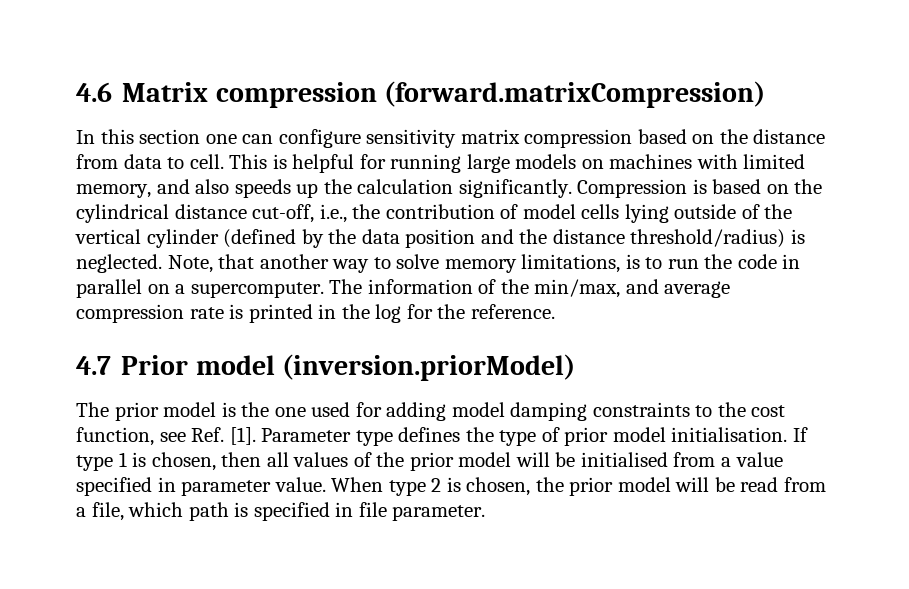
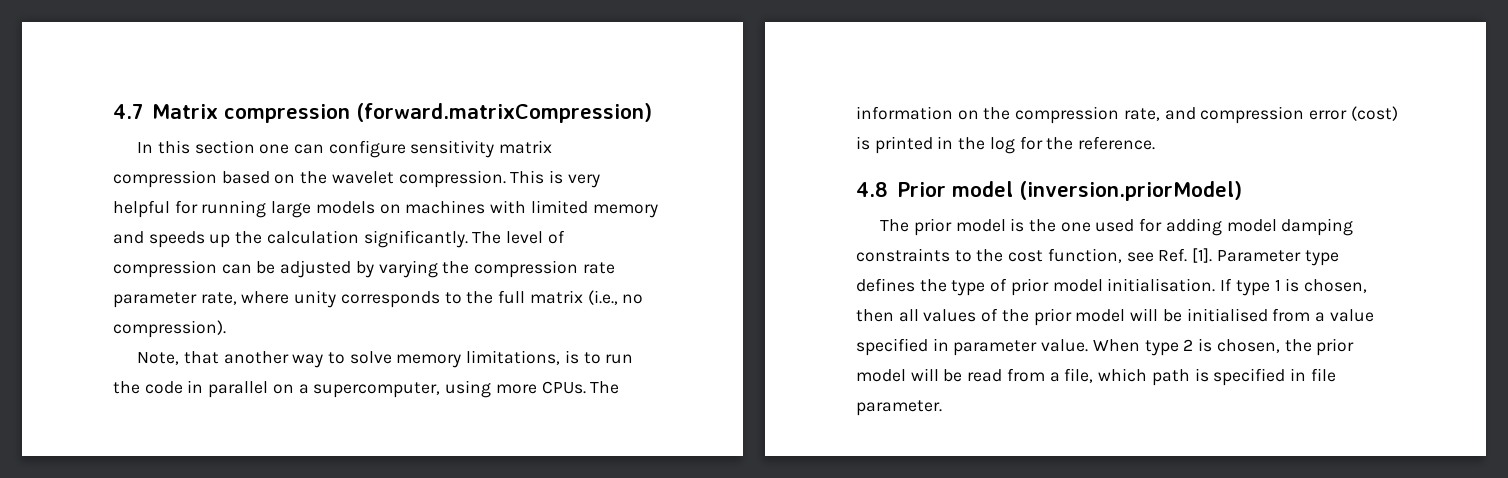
[76,82,112,102] 4.6 -> [113,104,143,119] 4.7
[753,129,826,144] [76,154,224,169] distance from data to cell. -> [331,170,506,188] wavelet compression.
(287, 161) none -> [567,174,600,188] very
[76,179,230,198] memory, and also -> [592,204,658,218] [113,231,144,244] memory and
[577,179,823,198] [76,204,793,223] [75,229,805,248] [76,254,162,273] Compression is based on the cylindrical distance cut-off, i.e., the contribution of model cells lying outside of the vertical cylinder (defined by the data position and the distance threshold/radius) is neglected. -> [472,230,565,244] [113,260,615,278] [113,290,644,308] [113,320,226,338] The level of compression can be adjusted by varying the compression rate parameter rate, where unity corresponds to the full matrix (i.e., no compression). //
[190,279,731,298] [76,304,224,323] supercomputer. The information of the min/max, and average compression rate -> [313,380,620,398] [856,106,1398,124] supercomputer, using more CPUs. The information on the compression rate, and compression error (cost)
[76,356,111,375] 4.7 -> [856,182,888,197] 4.8

